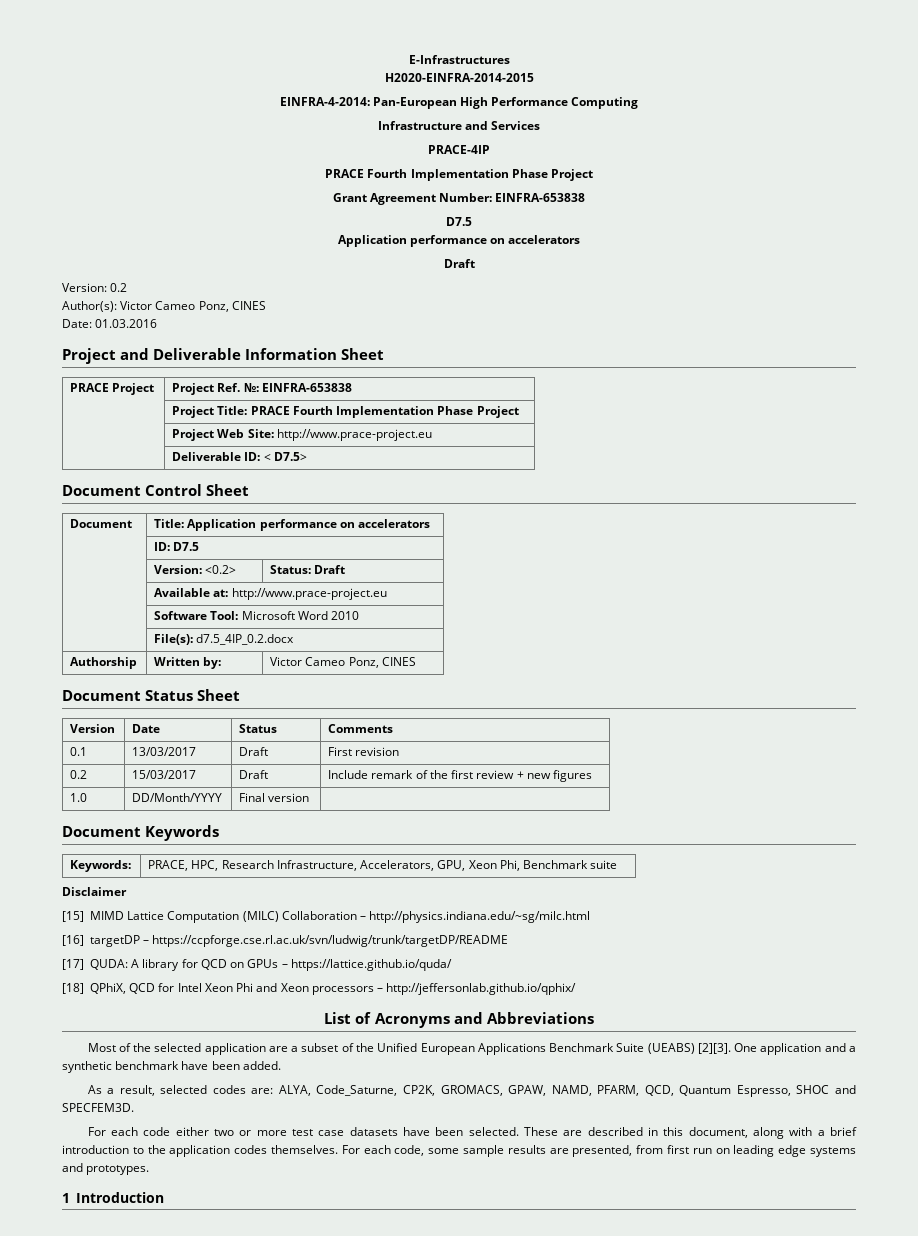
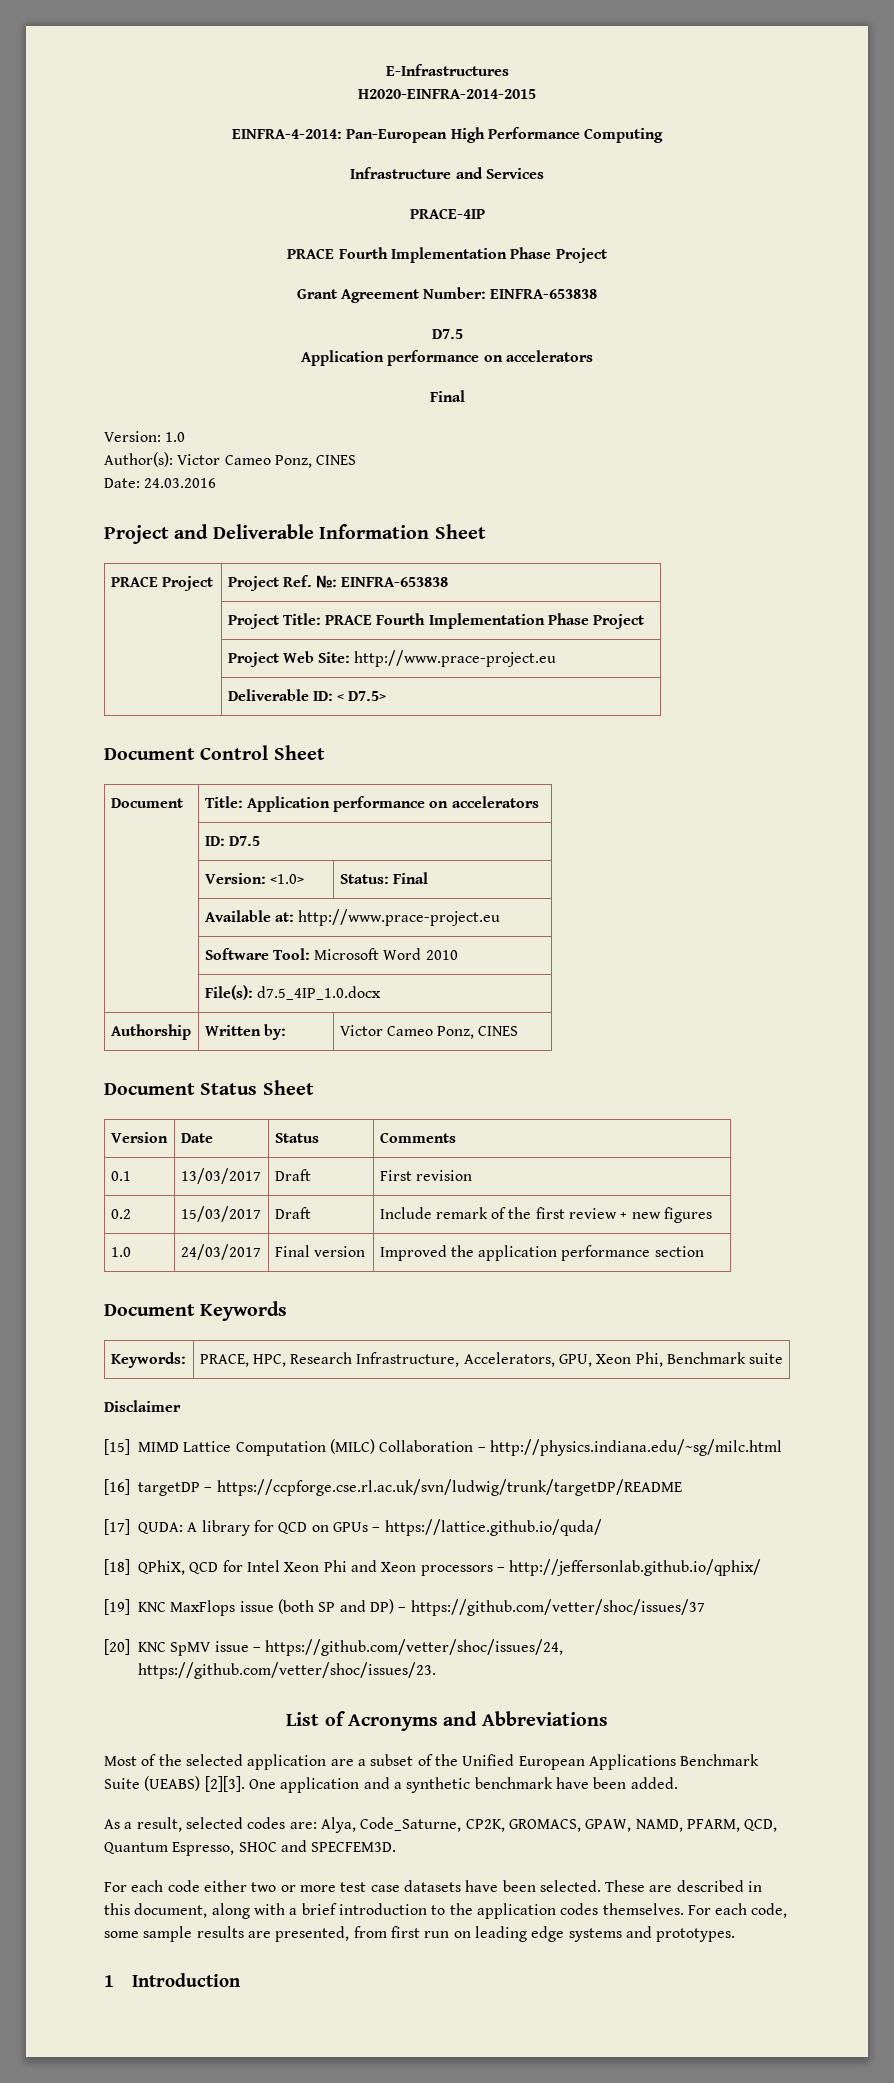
[443,259,475,268] [62,283,128,292] Draft // Version: 0.2 -> [429,390,465,402] [104,431,186,442] Final // Version: 1.0
[95,319,158,328] 01.03.2016 -> [144,478,217,488] 24.03.2016
[205,565,237,574] <0.2> -> [269,874,304,884] <1.0>
[314,565,346,574] Draft -> [392,872,428,884] Final
[196,634,295,645] d7.5_4IP_0.2.docx -> [256,986,381,1000] d7.5_4IP_1.0.docx
[132,793,223,802] DD/Month/YYYY -> [180,1244,261,1260] 24/03/2017
(310, 797) none -> [379,1245,704,1261] Improved the application performance section
(577, 989) none -> [104,1599,705,1616] [104,1639,564,1656] [138,1662,436,1679] // [19] KNC MaxFlops issue (both SP and DP) – https://github.com/vetter/shoc/issues/37 // [20] KNC SpMV issue – https://github.com/vetter/shoc/issues/24, https://github.com/vetter/shoc/issues/23.
[278,1085,311,1096] ALYA, -> [320,1817,356,1833] Alya,

